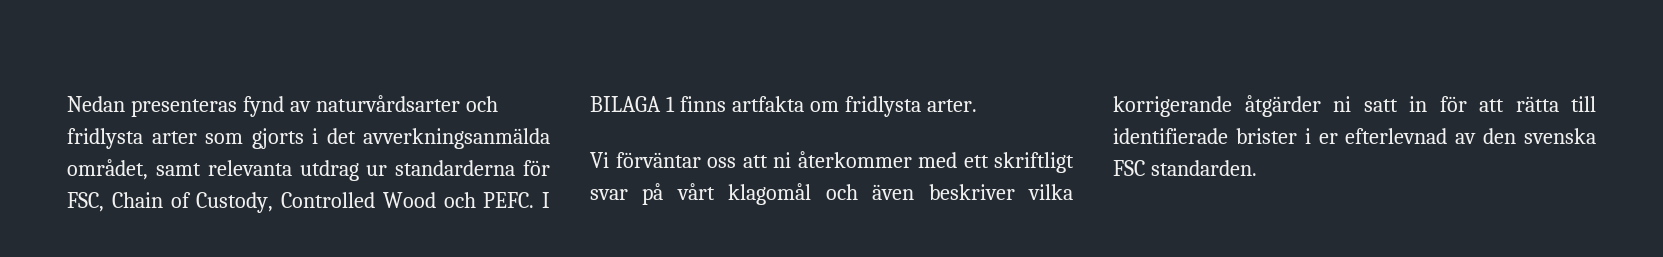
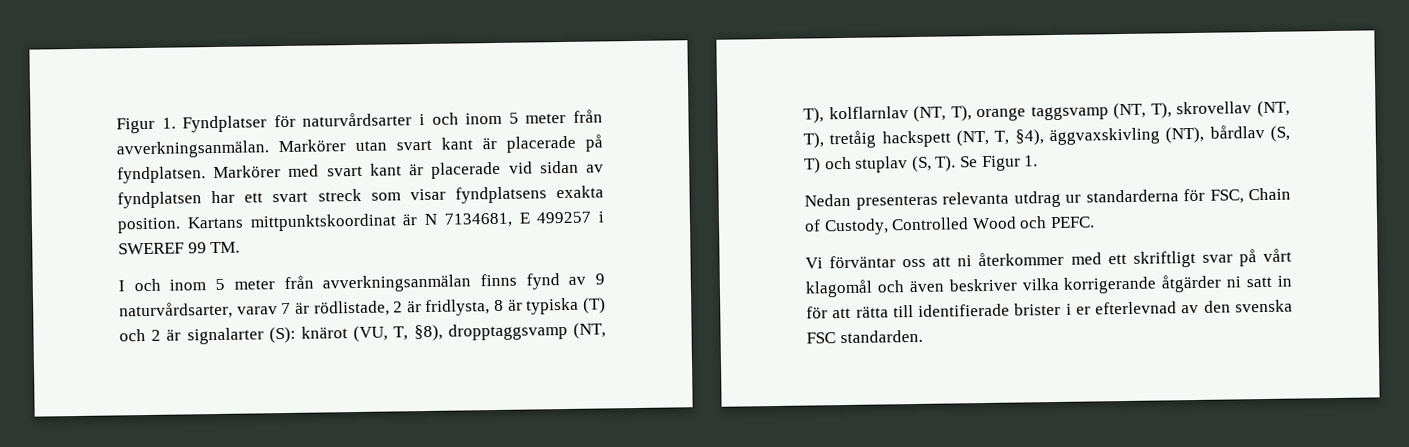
[67,95,498,117] [67,128,550,149] [67,159,201,180] Nedan presenteras fynd av naturvårdsarter och fridlysta arter som gjorts i det avverkningsanmälda området, samt -> [116,109,604,134] [116,134,603,159] [117,160,604,184] [117,185,604,209] [117,211,604,234] [118,241,241,255] [118,273,605,293] [119,297,606,320] [119,322,606,345] [803,100,1290,124] [803,124,1290,149] [804,155,1039,174] [804,193,938,210] Figur 1. Fyndplatser för naturvårdsarter i och inom 5 meter från avverkningsanmälan. Markörer utan svart kant är placerade på fyndplatsen. Markörer med svart kant är placerade vid sidan av fyndplatsen har ett svart streck som visar fyndplatsens exakta position. Kartans mittpunktskoordinat är N 7134681, E 499257 i SWEREF 99 TM. // I och inom 5 meter från avverkningsanmälan finns fynd av 9 naturvårdsarter, varav 7 är rödlistade, 2 är fridlysta, 8 är typiska (T) och 2 är signalarter (S): knärot (VU, T, §8), dropptaggsvamp (NT, T), kolflarnlav (NT, T), orange taggsvamp (NT, T), skrovellav (NT, T), tretåig hackspett (NT, T, §4), äggvaxskivling (NT), bårdlav (S, T) och stuplav (S, T). Se Figur 1. // Nedan presenteras
[542,192,550,208] [590,96,977,117] I BILAGA 1 finns artfakta om fridlysta arter. -> (1095, 222) none

